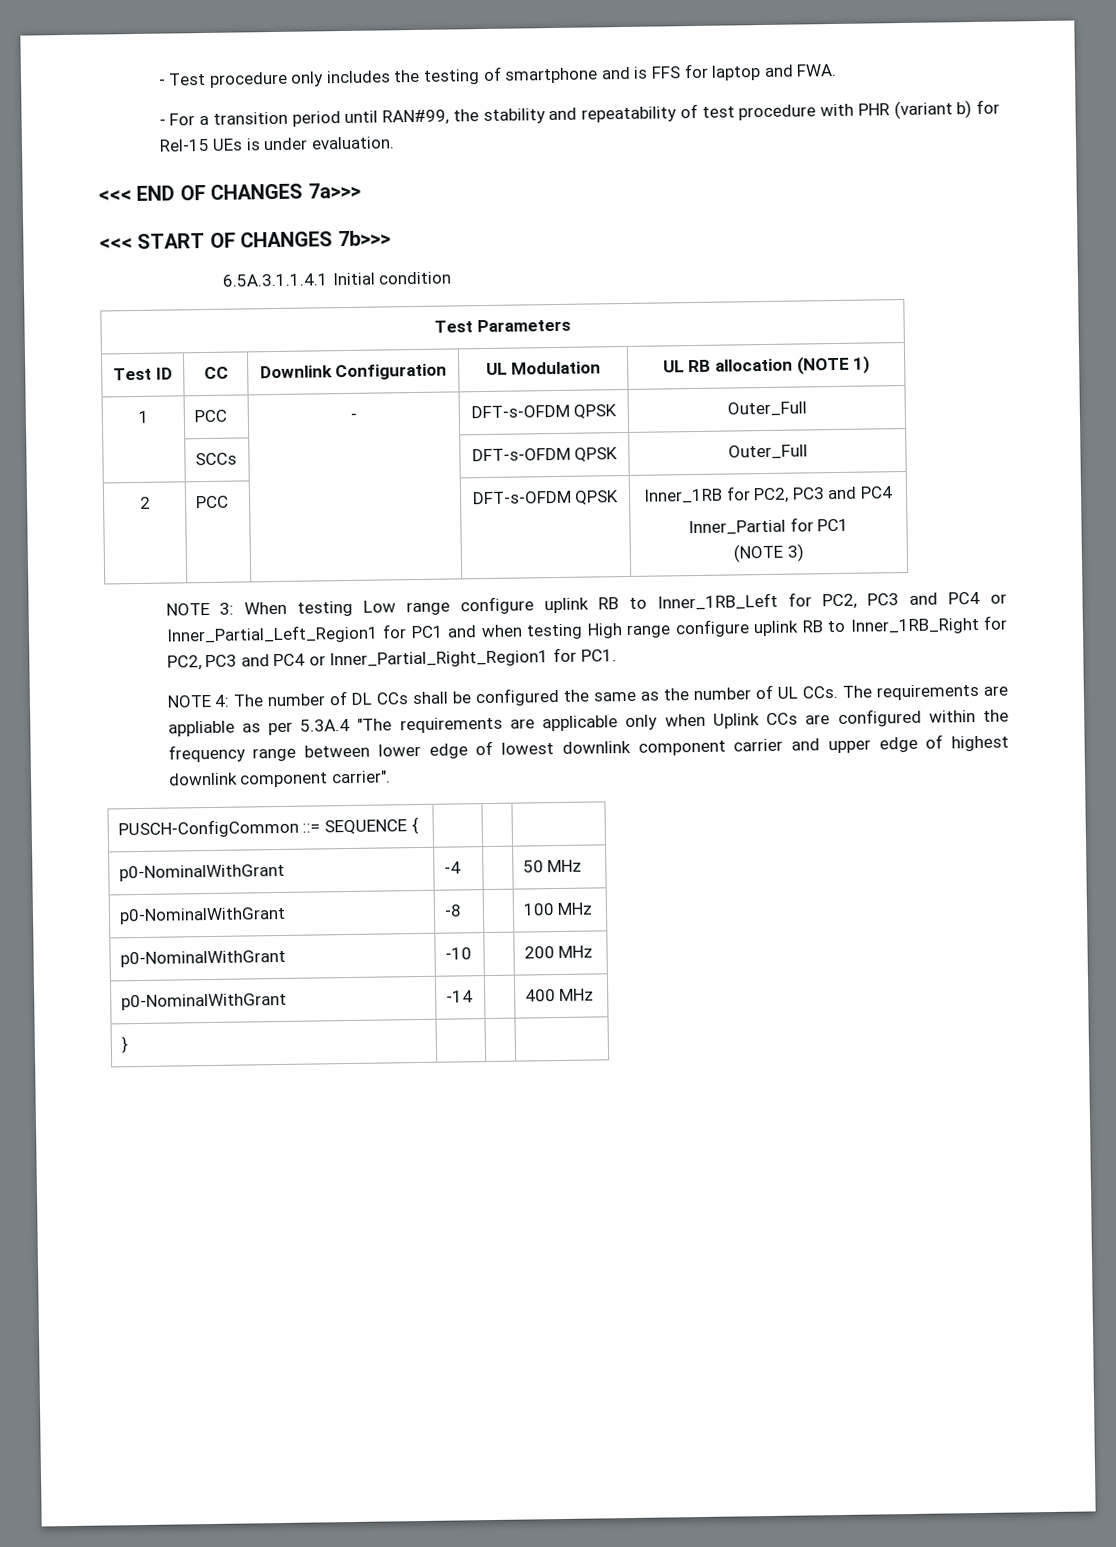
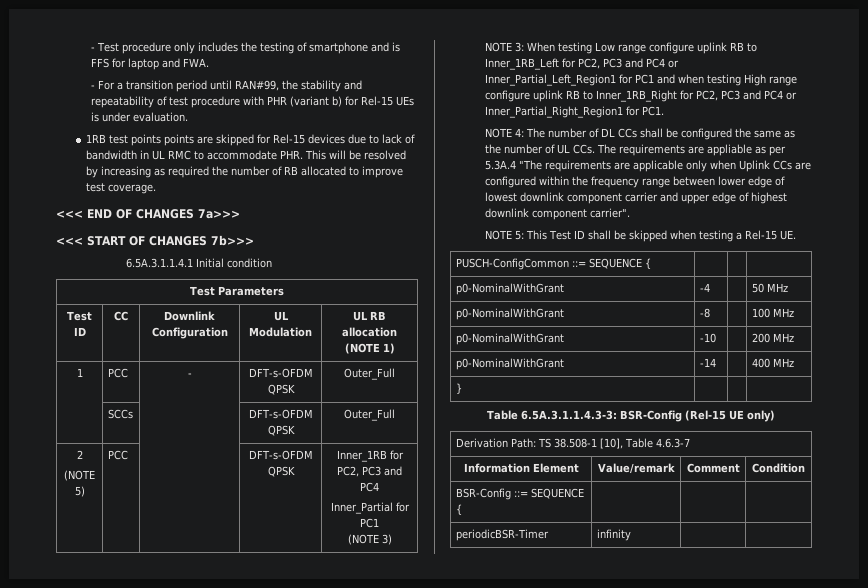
(395, 143) none -> [85,134,415,146] [85,150,406,160] [85,166,403,178] [85,183,156,194] // 1RB test points points are skipped for Rel-15 devices due to lack of bandwidth in UL RMC to accommodate PHR. This will be resolved by increasing as required the number of RB allocated to improve test coverage.
(151, 502) none -> [64,470,95,481] [74,486,85,497] // (NOTE 5)
(391, 777) none -> [485,230,797,242] // NOTE 5: This Test ID shall be skipped when testing a Rel-15 UE.
(128, 1045) none -> [487,410,775,422] [455,438,690,449] [463,463,579,473] [597,463,675,474] [686,463,740,473] [752,463,805,473] [455,488,584,500] [455,504,462,515] [455,529,549,541] [596,529,631,541] // Table 6.5A.3.1.1.4.3-3: BSR-Config (Rel-15 UE only) // Derivation Path: TS 38.508-1 [10], Table 4.6.3-7 // Information Element | Value/remark | Comment | Condition // BSR-Config ::= SEQUENCE { | | | // periodicBSR-Timer | infinity | |

